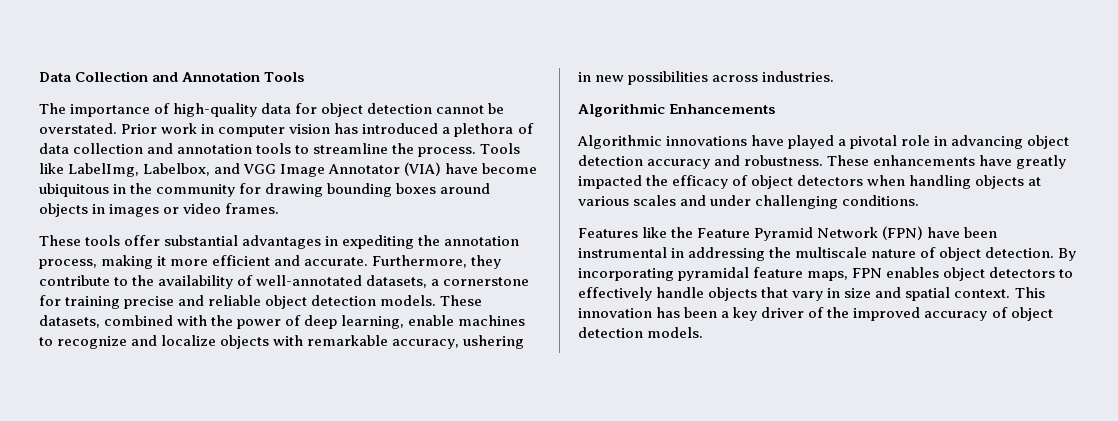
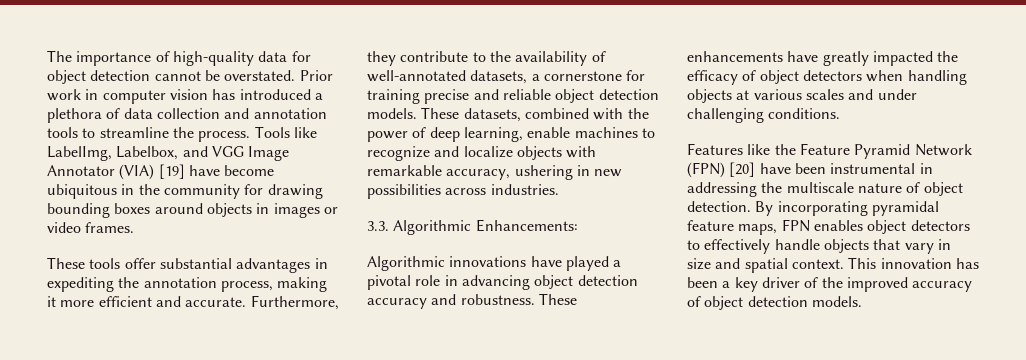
[39,71,305,82] Data Collection and Annotation Tools // -> (47, 56) none
(442, 169) none -> [158,164,185,179] [19]
[578,103,776,117] Algorithmic Enhancements -> [367,219,578,235] 3.3. Algorithmic Enhancements:
(924, 233) none -> [729,162,756,177] [20]

